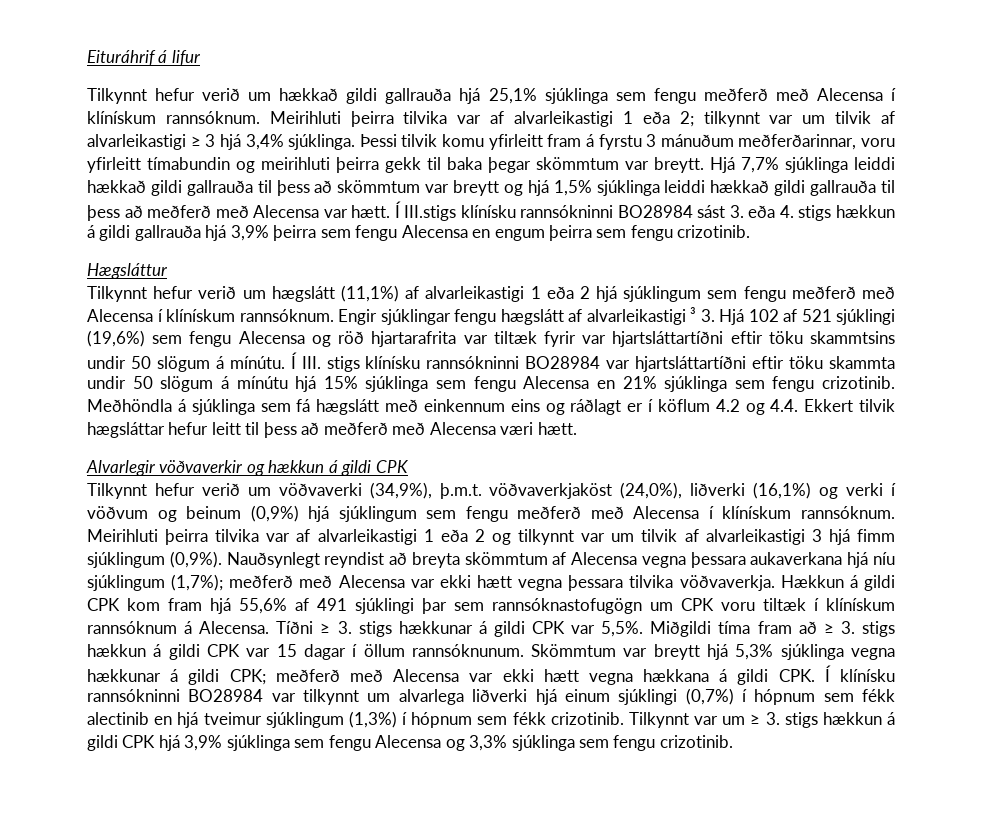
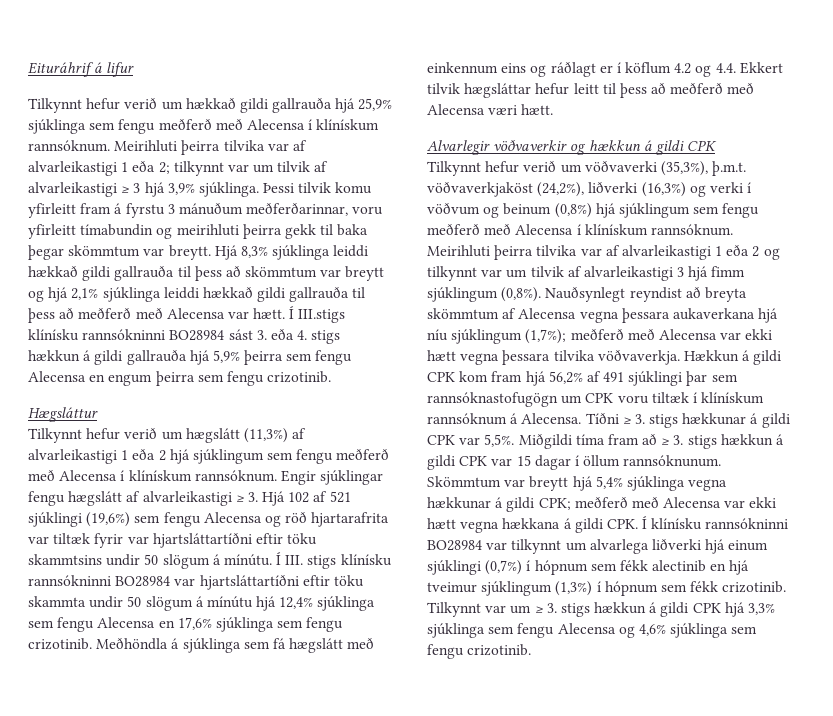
[488,88,537,104] 25,1% -> [358,98,393,111] 25,9%
[245,134,284,150] 3,4% -> [167,183,195,195] 3,9%
[741,157,779,173] 7,7% -> [240,246,268,258] 8,3%
[553,180,592,196] 1,5% -> [71,288,99,300] 2,1%
[230,225,269,241] 3,9% -> [212,350,240,363] 5,9%
[340,285,399,302] (11,1%) -> [243,428,288,443] (11,3%)
[690,307,696,322] ³ -> [235,495,244,502] ≥
[323,376,358,389] 15% -> [279,597,314,609] 12,4%
[622,376,657,389] 21% -> [177,617,212,630] 17,6%
[369,482,432,499] (34,9%), -> [660,161,708,176] (35,3%),
[620,482,812,499] (24,0%), liðverki (16,1%) -> [537,182,686,197] (24,2%), liðverki (16,3%)
[250,505,299,522] (0,9%) -> [554,203,592,218] (0,8%)
[169,551,222,568] (0,9%). -> [501,287,542,302] (0,8%).
[239,598,287,614] 55,6% -> [548,371,583,384] 56,2%
[735,644,774,660] 5,3% -> [595,476,623,489] 5,4%
[184,735,223,751] 3,9% -> [748,603,776,615] 3,3%
[469,735,508,751] 3,3% -> [638,624,666,636] 4,6%

